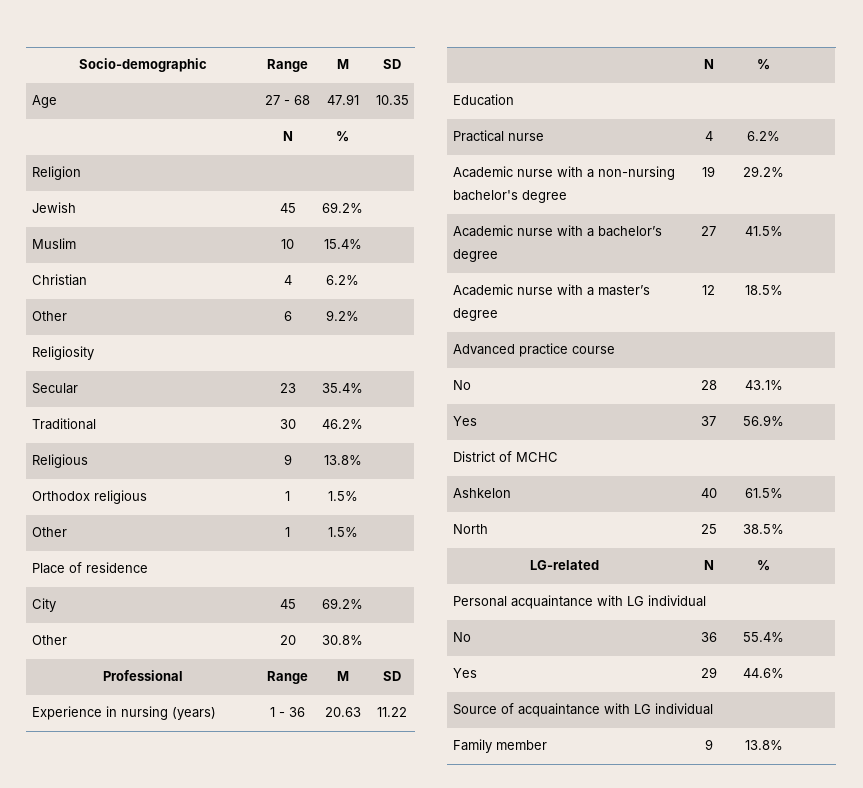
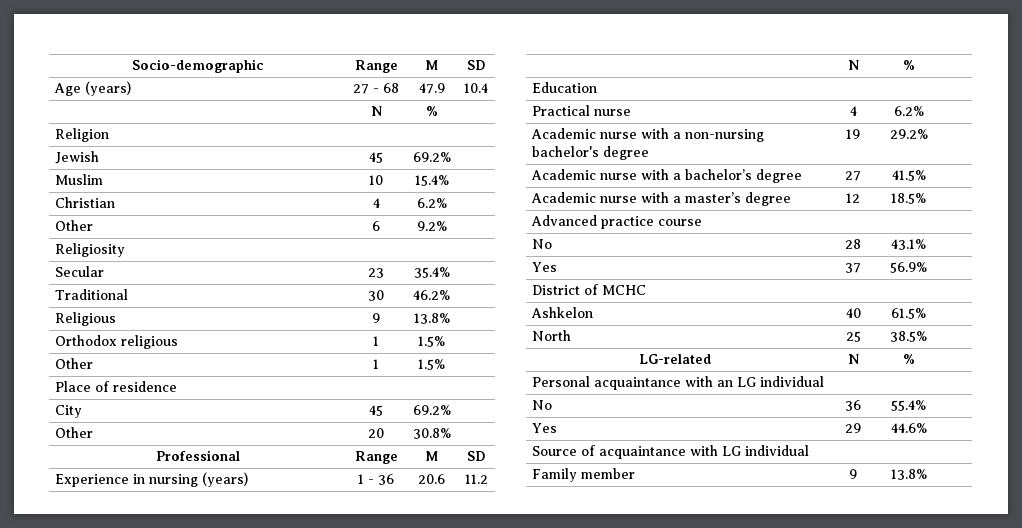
(57, 101) none -> [85,81,132,96] (years)
[326,94,359,105] [375,95,409,105] 47.91 | 10.35 -> [418,83,445,94] [464,83,488,93] 47.9 | 10.4
[324,707,361,717] [377,707,407,717] 20.63 | 11.22 -> [418,474,445,484] [464,474,488,484] 20.6 | 11.2
(623, 600) none -> [717,380,734,387] an

